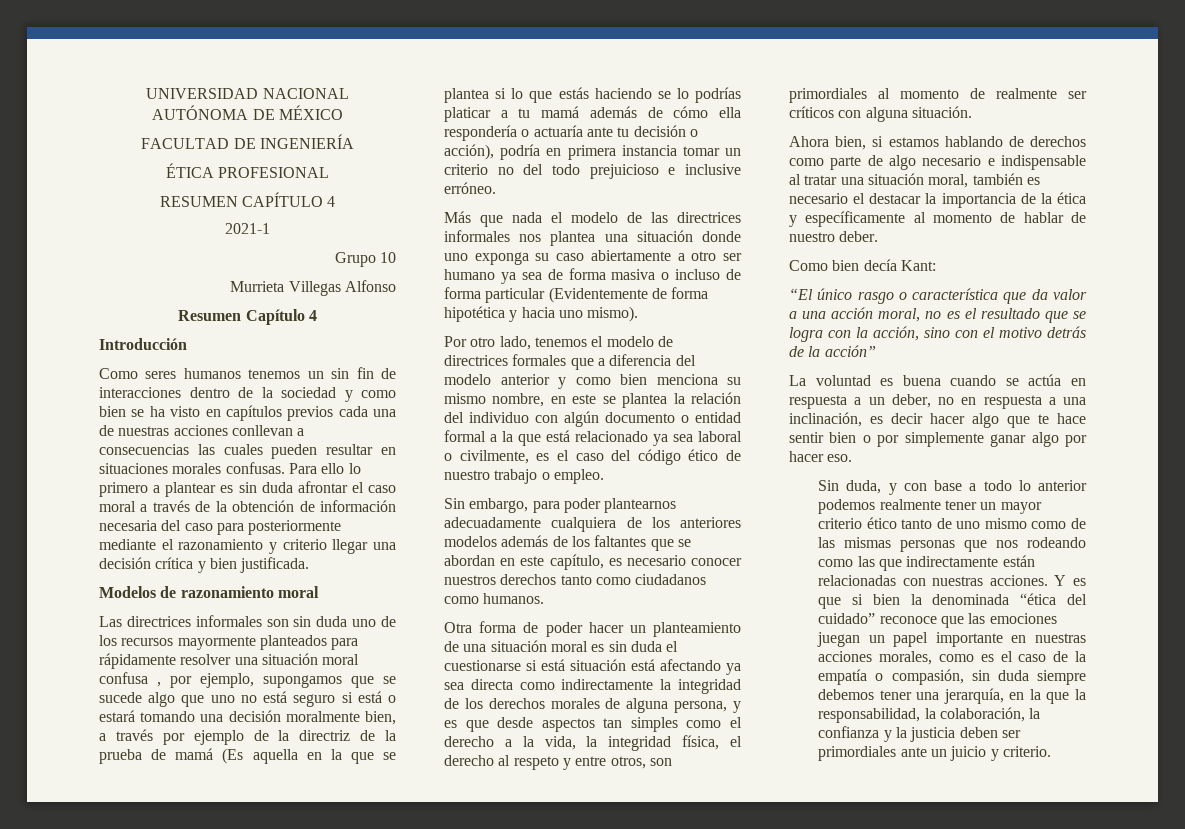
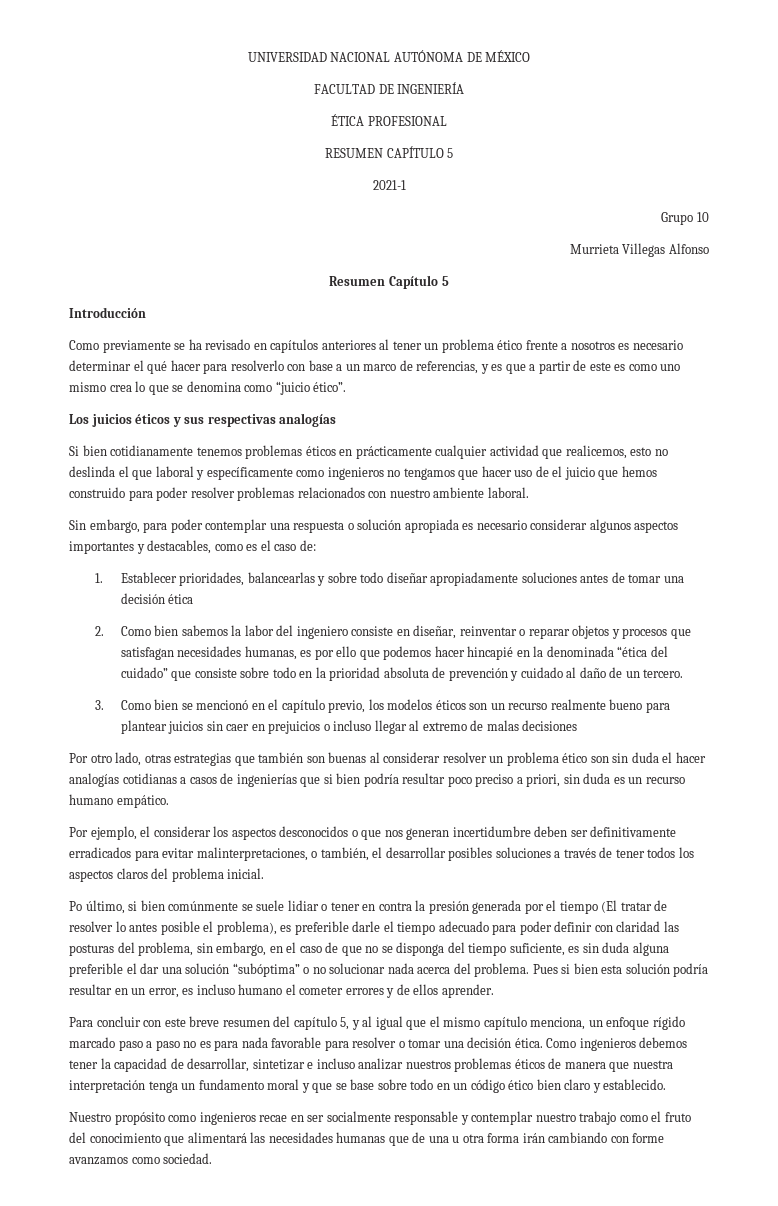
[327,196,336,207] 4 -> [447,148,454,158] 5
[308,310,317,321] 4 -> [441,276,449,286] 5
[145,367,396,379] [99,387,396,402] [99,406,126,417] seres humanos tenemos un sin fin de interacciones dentro de la sociedad y como bien -> [102,340,171,353] previamente
[170,406,201,417] visto -> [205,339,251,350] revisado
[287,406,396,421] [99,425,305,436] [99,444,396,459] [99,462,361,474] [99,481,396,497] [99,500,396,512] [99,520,342,535] [99,539,396,554] [99,557,310,573] [99,586,319,598] [99,615,396,627] [99,635,359,650] [99,653,360,669] [99,672,396,688] [99,691,397,707] [99,710,396,725] [99,729,396,745] [99,748,396,764] [444,87,741,103] [444,106,741,122] [444,125,698,141] [444,144,741,160] [444,164,741,179] [444,182,496,194] [444,211,741,227] [444,230,741,246] [444,250,742,265] [444,268,741,284] [444,287,709,303] [444,306,639,322] [444,336,673,350] [444,354,696,370] [444,374,741,389] [444,392,741,408] [444,411,741,427] [444,430,742,446] [444,449,741,465] [444,469,604,484] [444,498,677,513] [444,517,741,532] [444,535,691,551] [444,554,742,570] [444,574,707,585] [444,593,545,604] [444,621,741,637] [444,640,679,652] [444,659,741,675] [444,679,741,694] [444,698,741,713] [444,717,742,732] [444,735,742,751] [444,755,672,770] [789,88,1087,103] [789,106,972,122] [789,136,1086,150] [789,155,1086,170] [789,173,1040,188] [789,192,1086,208] [789,211,1086,227] [789,231,879,242] [789,259,936,271] [789,288,1087,304] [789,307,1086,323] [789,326,1086,342] [789,345,876,357] [789,374,1086,386] [789,394,1086,409] [789,412,1086,428] [789,432,1087,447] [789,451,853,462] [818,480,1087,495] [818,499,1042,514] [818,517,1086,529] [818,537,1086,552] [818,555,1035,571] [818,575,1086,586] [818,594,900,609] previos cada una de nuestras acciones conllevan a consecuencias las cuales pueden resultar en situaciones morales confusas. Para ello lo primero a plantear es sin duda afrontar el caso moral a través de la obtención de información necesaria del caso para posteriormente mediante el razonamiento y criterio llegar una decisión crítica y bien justificada. // Modelos de razonamiento moral // Las directrices informales son sin duda uno de los recursos mayormente planteados para rápidamente resolver una situación moral confusa , por ejemplo, supongamos que se sucede algo que uno no está seguro si está o estará tomando una decisión moralmente bien, a través por ejemplo de la directriz de la prueba de mamá (Es aquella en la que se plantea si lo que estás haciendo se lo podrías platicar a tu mamá además de cómo ella respondería o actuaría ante tu decisión o acción), podría en primera instancia tomar un criterio no del todo prejuicioso e inclusive erróneo. // Más que nada el modelo de las directrices informales nos plantea una situación donde uno exponga su caso abiertamente a otro ser humano ya sea de forma masiva o incluso de forma particular (Evidentemente de forma hipotética y hacia uno mismo). // Por otro lado, tenemos el modelo de directrices formales que a diferencia del modelo anterior y como bien menciona su mismo nombre, en este se plantea la relación del individuo con algún documento o entidad formal a la que está relacionado ya sea laboral o civilmente, es el caso del código ético de nuestro trabajo o empleo. // Sin embargo, para poder plantearnos adecuadamente cualquiera de los anteriores modelos además de los faltantes que se abordan en este capítulo, es necesario conocer nuestros derechos tanto como ciudadanos como humanos. // Otra forma de poder hacer un planteamiento de una situación moral es sin duda el cuestionarse si está situación está afectando ya sea directa como indirectamente la integridad de los derechos morales de alguna persona, y es que desde aspectos tan simples como el derecho a la vida, la integridad física, el derecho al respeto y entre otros, son primordiales al momento de realmente ser críticos con alguna situación. // Ahora bien, si estamos hablando de derechos como parte de algo necesario e indispensable al tratar una situación moral, también es necesario el destacar la importancia de la ética y específicamente al momento de hablar de nuestro deber. // Como bien decía Kant: // “El único rasgo o característica que da valor a una acción moral, no es el resultado que se logra con la acción, sino con el motivo detrás de la acción” // La voluntad es buena cuando se actúa en respuesta a un deber, no en respuesta a una inclinación, es decir hacer algo que te hace sentir bien o por simplemente ganar algo por hacer eso. // Sin duda, y con base a todo lo anterior podemos realmente tener un mayor criterio ético tanto de uno mismo como de las mismas personas que nos rodeando como las que indirectamente están relacionadas con nuestras acciones. Y es que si bien -> [321,339,683,353] [69,360,681,374] [69,381,347,395] [69,413,337,427] [69,445,668,459] [69,466,657,480] [69,487,529,501] [69,519,679,533] [69,540,316,554] [94,572,684,586] [120,593,194,604] [94,625,691,639] [120,646,530,660] anteriores al tener un problema ético frente a nosotros es necesario determinar el qué hacer para resolverlo con base a un marco de referencias, y es que a partir de este es como uno mismo crea lo que se denomina como “juicio ético”. // Los juicios éticos y sus respectivas analogías // Si bien cotidianamente tenemos problemas éticos en prácticamente cualquier actividad que realicemos, esto no deslinda el que laboral y específicamente como ingenieros no tengamos que hacer uso de el juicio que hemos construido para poder resolver problemas relacionados con nuestro ambiente laboral. // Sin embargo, para poder contemplar una respuesta o solución apropiada es necesario considerar algunos aspectos importantes y destacables, como es el caso de: // 1. Establecer prioridades, balancearlas y sobre todo diseñar apropiadamente soluciones antes de tomar una decisión ética // 2. Como bien sabemos la labor del ingeniero consiste en diseñar, reinventar o reparar objetos y procesos que satisfagan necesidades humanas, es por ello que podemos hacer hincapié en
[879,613,1057,628] [817,632,1086,647] [818,651,1086,665] [818,669,1086,685] [818,688,1086,704] [818,707,1041,723] [818,726,1021,742] [818,746,1051,761] reconoce que las emociones juegan un papel importante en nuestras acciones morales, como es el caso de la empatía o compasión, sin duda siempre debemos tener una jerarquía, en la que la responsabilidad, la colaboración, la confianza y la justicia deben ser primordiales ante un juicio y criterio. -> [171,667,684,681] [94,699,670,713] [120,720,578,734] [69,752,706,766] [69,773,685,787] [69,794,169,808] [69,826,677,840] [69,847,694,861] [69,868,265,882] [69,900,668,914] [69,921,679,935] [69,942,669,956] [69,963,709,977] [69,984,494,998] [69,1016,685,1030] [69,1037,688,1051] [69,1058,673,1072] [69,1079,667,1093] [69,1111,691,1125] [69,1132,665,1146] [69,1153,213,1165] que consiste sobre todo en la prioridad absoluta de prevención y cuidado al daño de un tercero. // 3. Como bien se mencionó en el capítulo previo, los modelos éticos son un recurso realmente bueno para plantear juicios sin caer en prejuicios o incluso llegar al extremo de malas decisiones // Por otro lado, otras estrategias que también son buenas al considerar resolver un problema ético son sin duda el hacer analogías cotidianas a casos de ingenierías que si bien podría resultar poco preciso a priori, sin duda es un recurso humano empático. // Por ejemplo, el considerar los aspectos desconocidos o que nos generan incertidumbre deben ser definitivamente erradicados para evitar malinterpretaciones, o también, el desarrollar posibles soluciones a través de tener todos los aspectos claros del problema inicial. // Po último, si bien comúnmente se suele lidiar o tener en contra la presión generada por el tiempo (El tratar de resolver lo antes posible el problema), es preferible darle el tiempo adecuado para poder definir con claridad las posturas del problema, sin embargo, en el caso de que no se disponga del tiempo suficiente, es sin duda alguna preferible el dar una solución “subóptima” o no solucionar nada acerca del problema. Pues si bien esta solución podría resultar en un error, es incluso humano el cometer errores y de ellos aprender. // Para concluir con este breve resumen del capítulo 5, y al igual que el mismo capítulo menciona, un enfoque rígido marcado paso a paso no es para nada favorable para resolver o tomar una decisión ética. Como ingenieros debemos tener la capacidad de desarrollar, sintetizar e incluso analizar nuestros problemas éticos de manera que nuestra interpretación tenga un fundamento moral y que se base sobre todo en un código ético bien claro y establecido. // Nuestro propósito como ingenieros recae en ser socialmente responsable y contemplar nuestro trabajo como el fruto del conocimiento que alimentará las necesidades humanas que de una u otra forma irán cambiando con forme avanzamos como sociedad.

